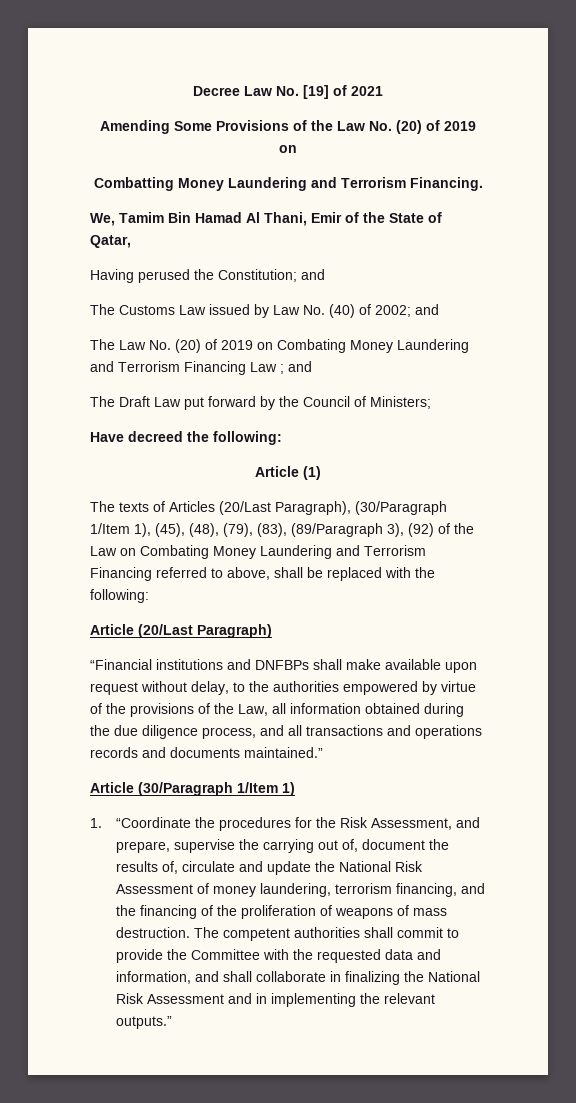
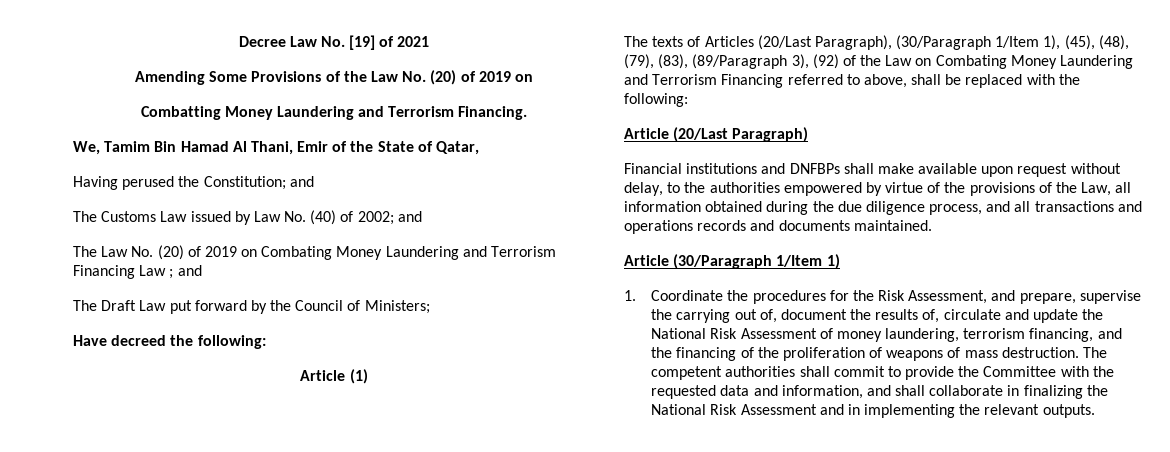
[90,659,152,670] “Financial -> [624,163,682,174] Financial
[244,747,323,758] maintained.” -> [853,220,932,231] maintained.
[115,817,191,828] “Coordinate -> [651,290,724,301] Coordinate
[115,1016,172,1029] outputs.” -> [1042,404,1095,418] outputs.

